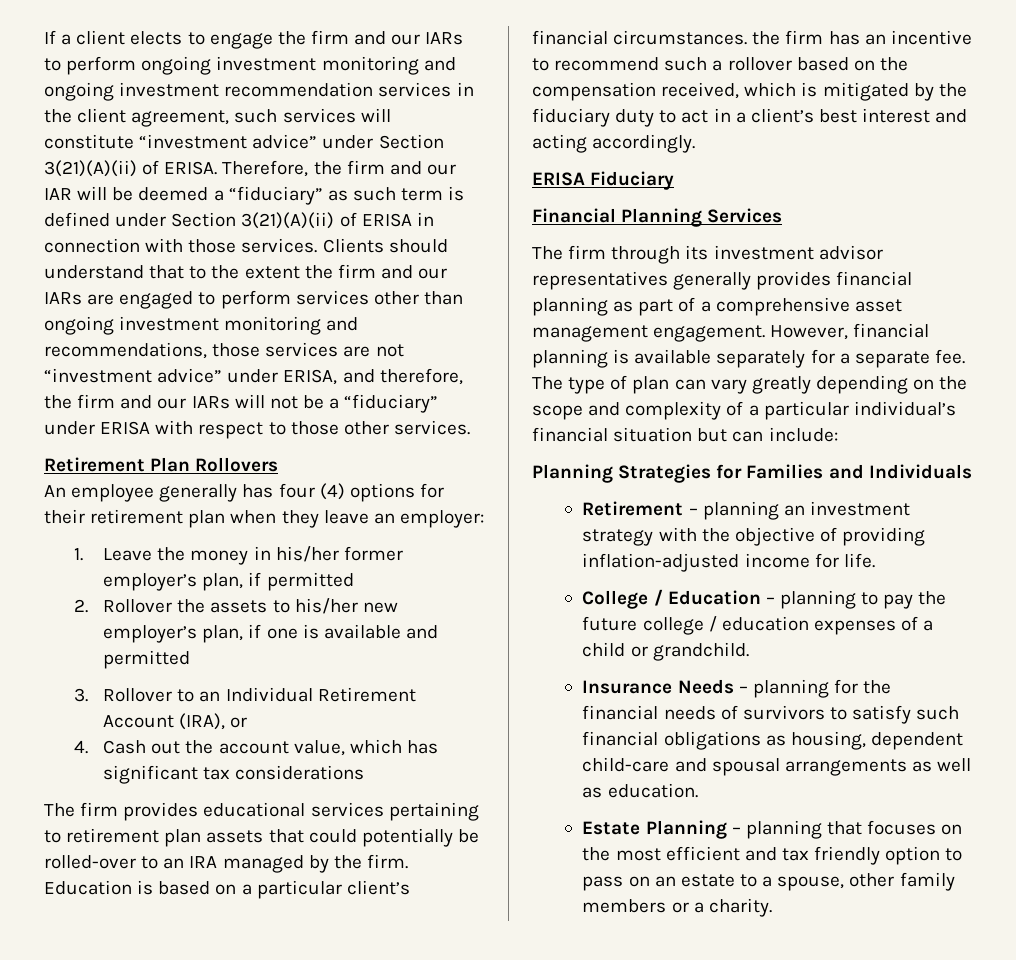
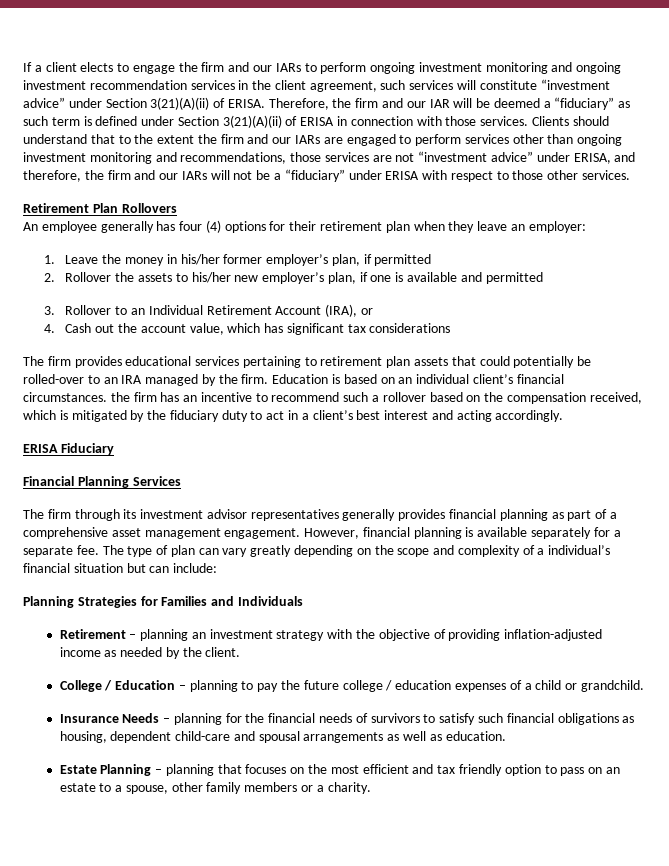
[241,880,342,899] a particular -> [398,374,470,384] an individual
[763,401,849,420] particular -> (545, 551) none
[814,553,875,568] for life. -> [104,647,241,659] as needed by the client.

